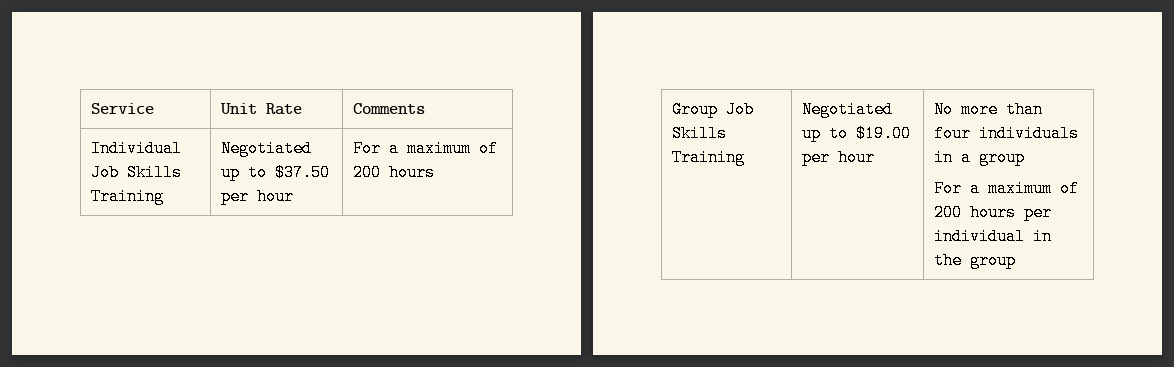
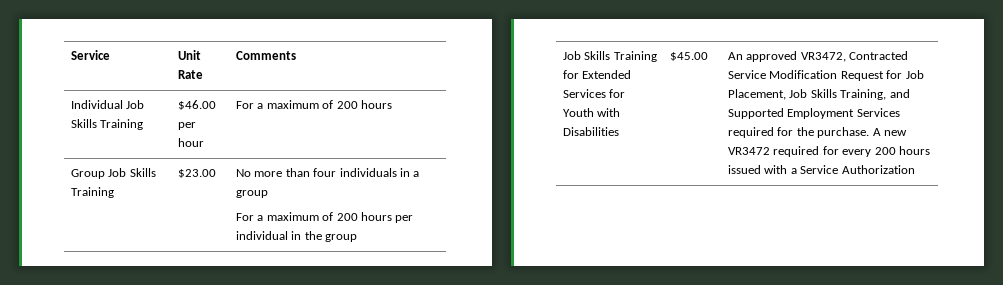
[221,140,313,157] [221,164,331,181] Negotiated up to $37.50 -> [178,100,217,110] $46.00
[802,101,894,118] [802,125,912,142] [802,149,876,166] Negotiated up to $19.00 per hour -> [178,169,217,178] $23.00
(1017, 260) none -> [563,51,657,62] [563,70,632,79] [563,89,626,98] [563,108,621,117] [563,127,620,136] [670,52,709,61] [728,51,909,62] [728,70,924,81] [728,89,910,100] [728,108,900,119] [728,127,907,138] [728,146,930,157] [728,165,915,174] // Job Skills Training for Extended Services for Youth with Disabilities | $45.00 | An approved VR3472, Contracted Service Modification Request for Job Placement, Job Skills Training, and Supported Employment Services required for the purchase. A new VR3472 required for every 200 hours issued with a Service Authorization

